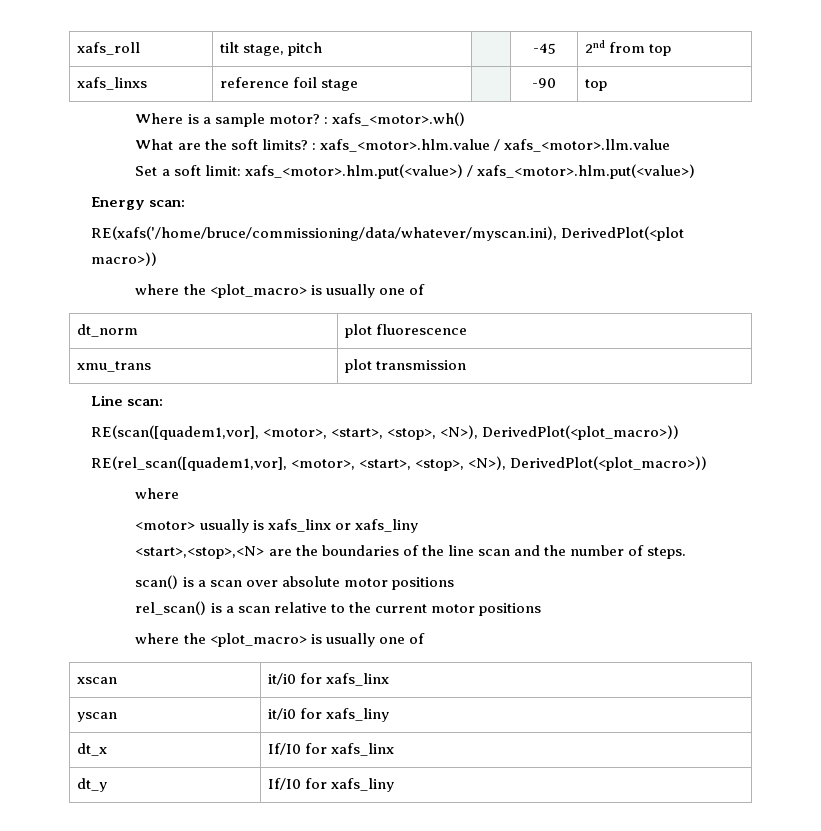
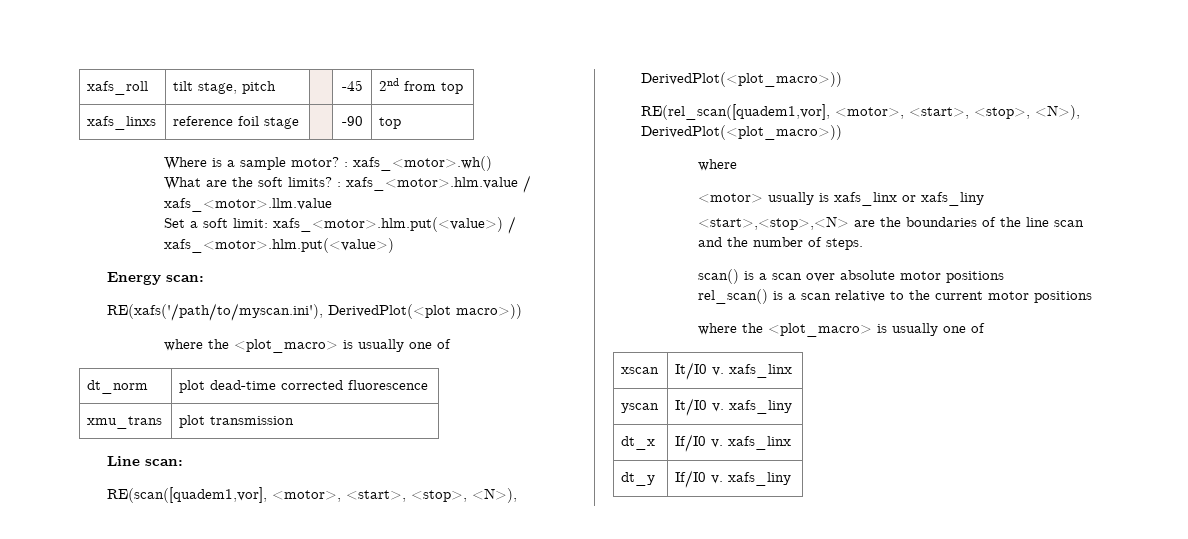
[91,226,558,241] RE(xafs('/home/bruce/commissioning/data/whatever/myscan.ini), -> [107,303,324,321] RE(xafs('/path/to/myscan.ini'),
(372, 331) none -> [210,380,344,390] dead-time corrected
[267,673,322,685] it/i0 for -> [675,362,725,380] It/I0 v.
[267,708,322,720] it/i0 for -> [675,398,725,416] It/I0 v.
[304,743,327,754] for -> [711,439,724,448] v.
[304,778,327,789] for -> [711,475,724,484] v.

